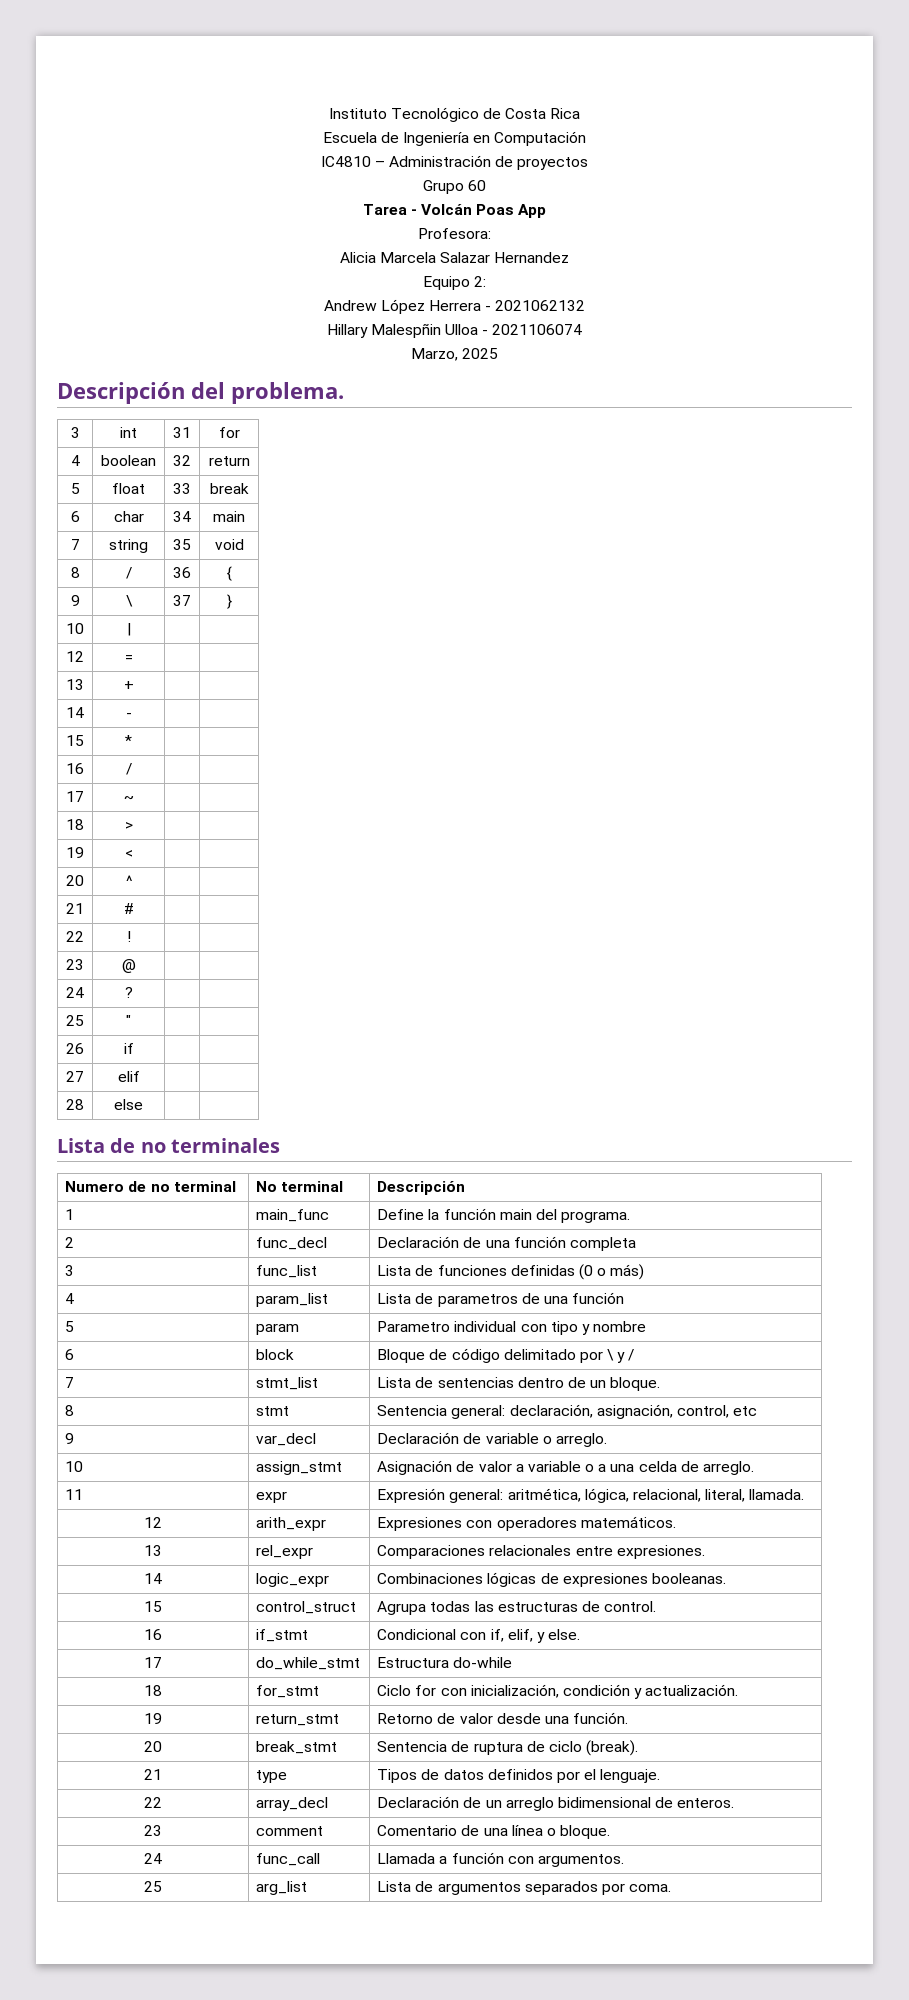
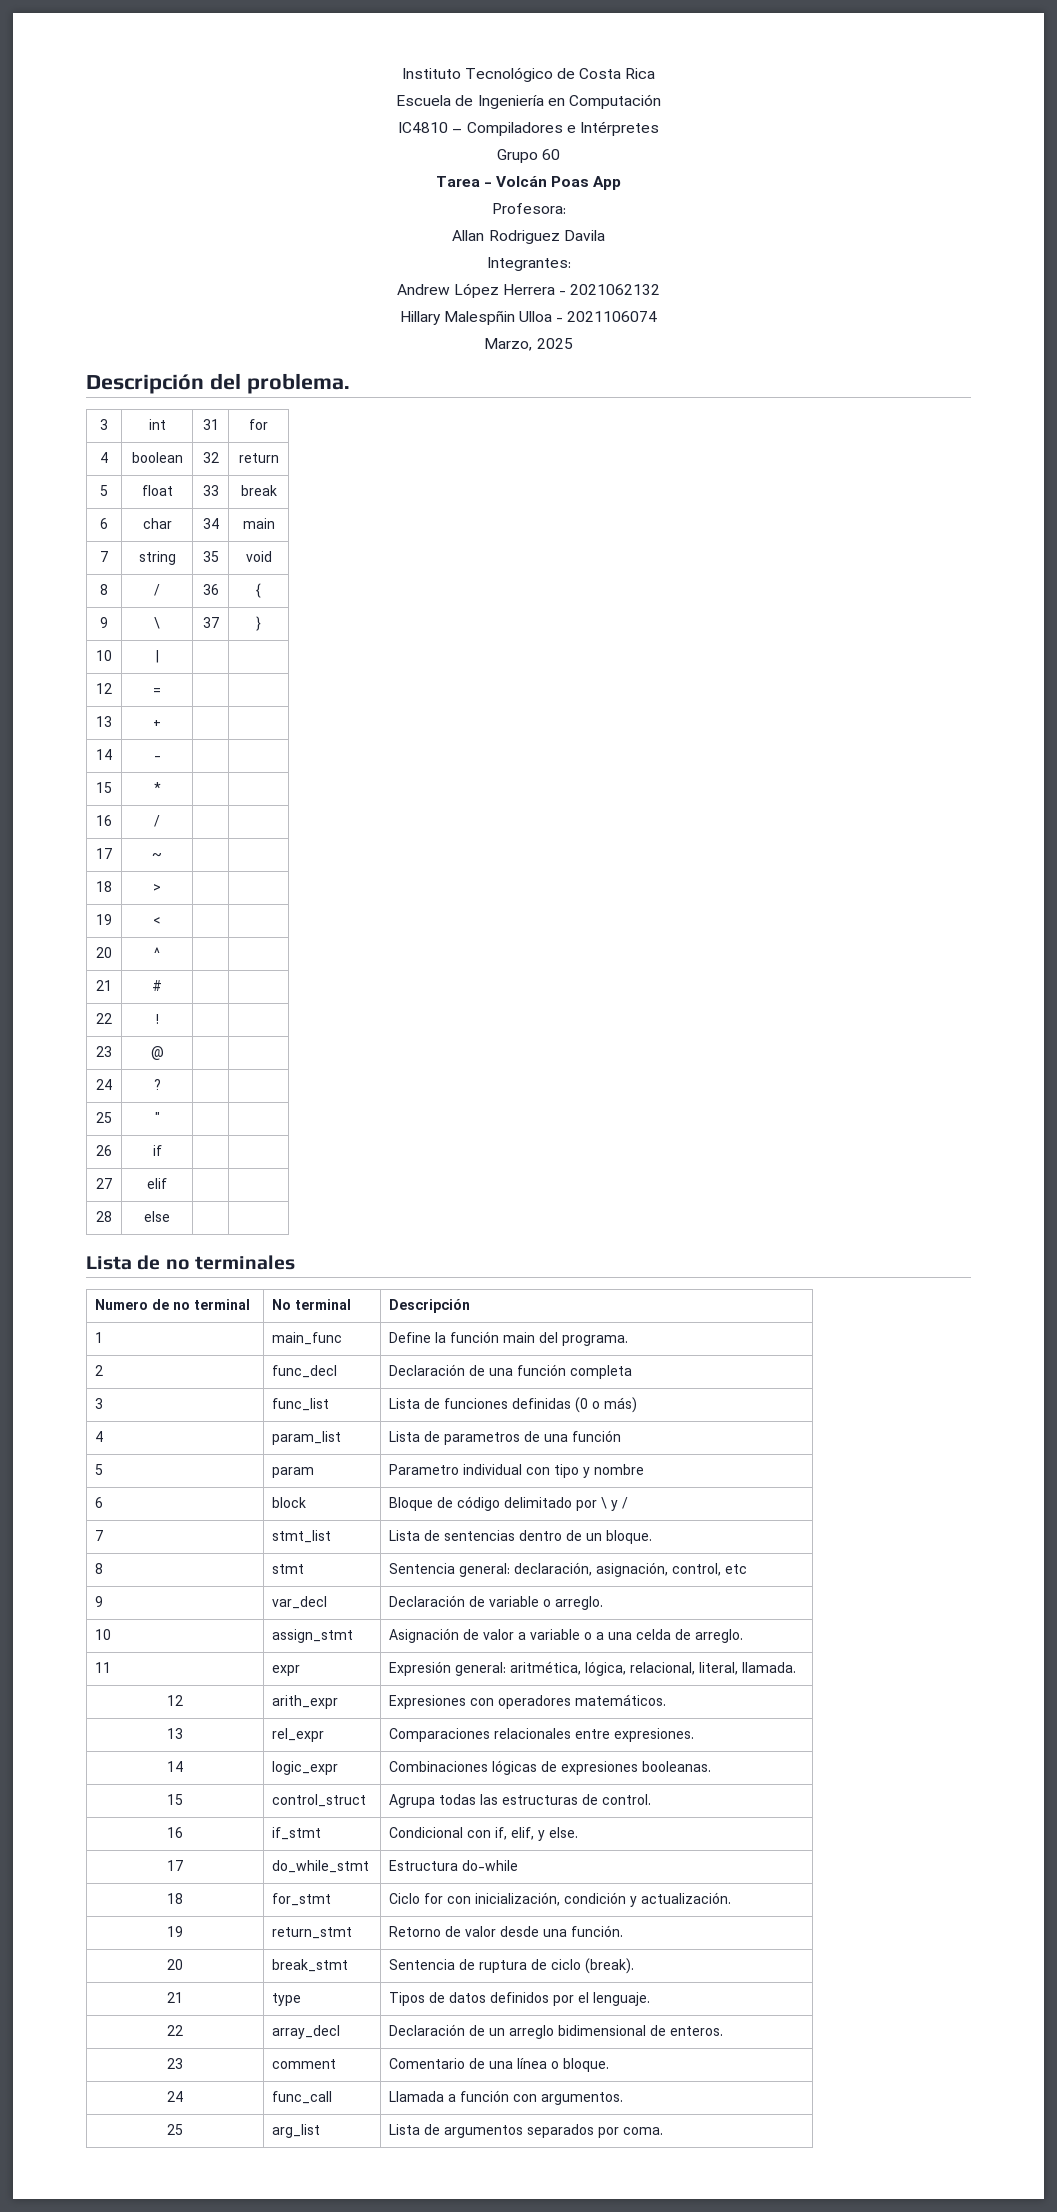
[389,155,589,170] Administración de proyectos -> [466,121,659,136] Compiladores e Intérpretes
[339,252,570,263] [422,276,487,290] Alicia Marcela Salazar Hernandez // Equipo 2: -> [452,230,605,244] [486,257,571,271] Allan Rodriguez Davila // Integrantes:

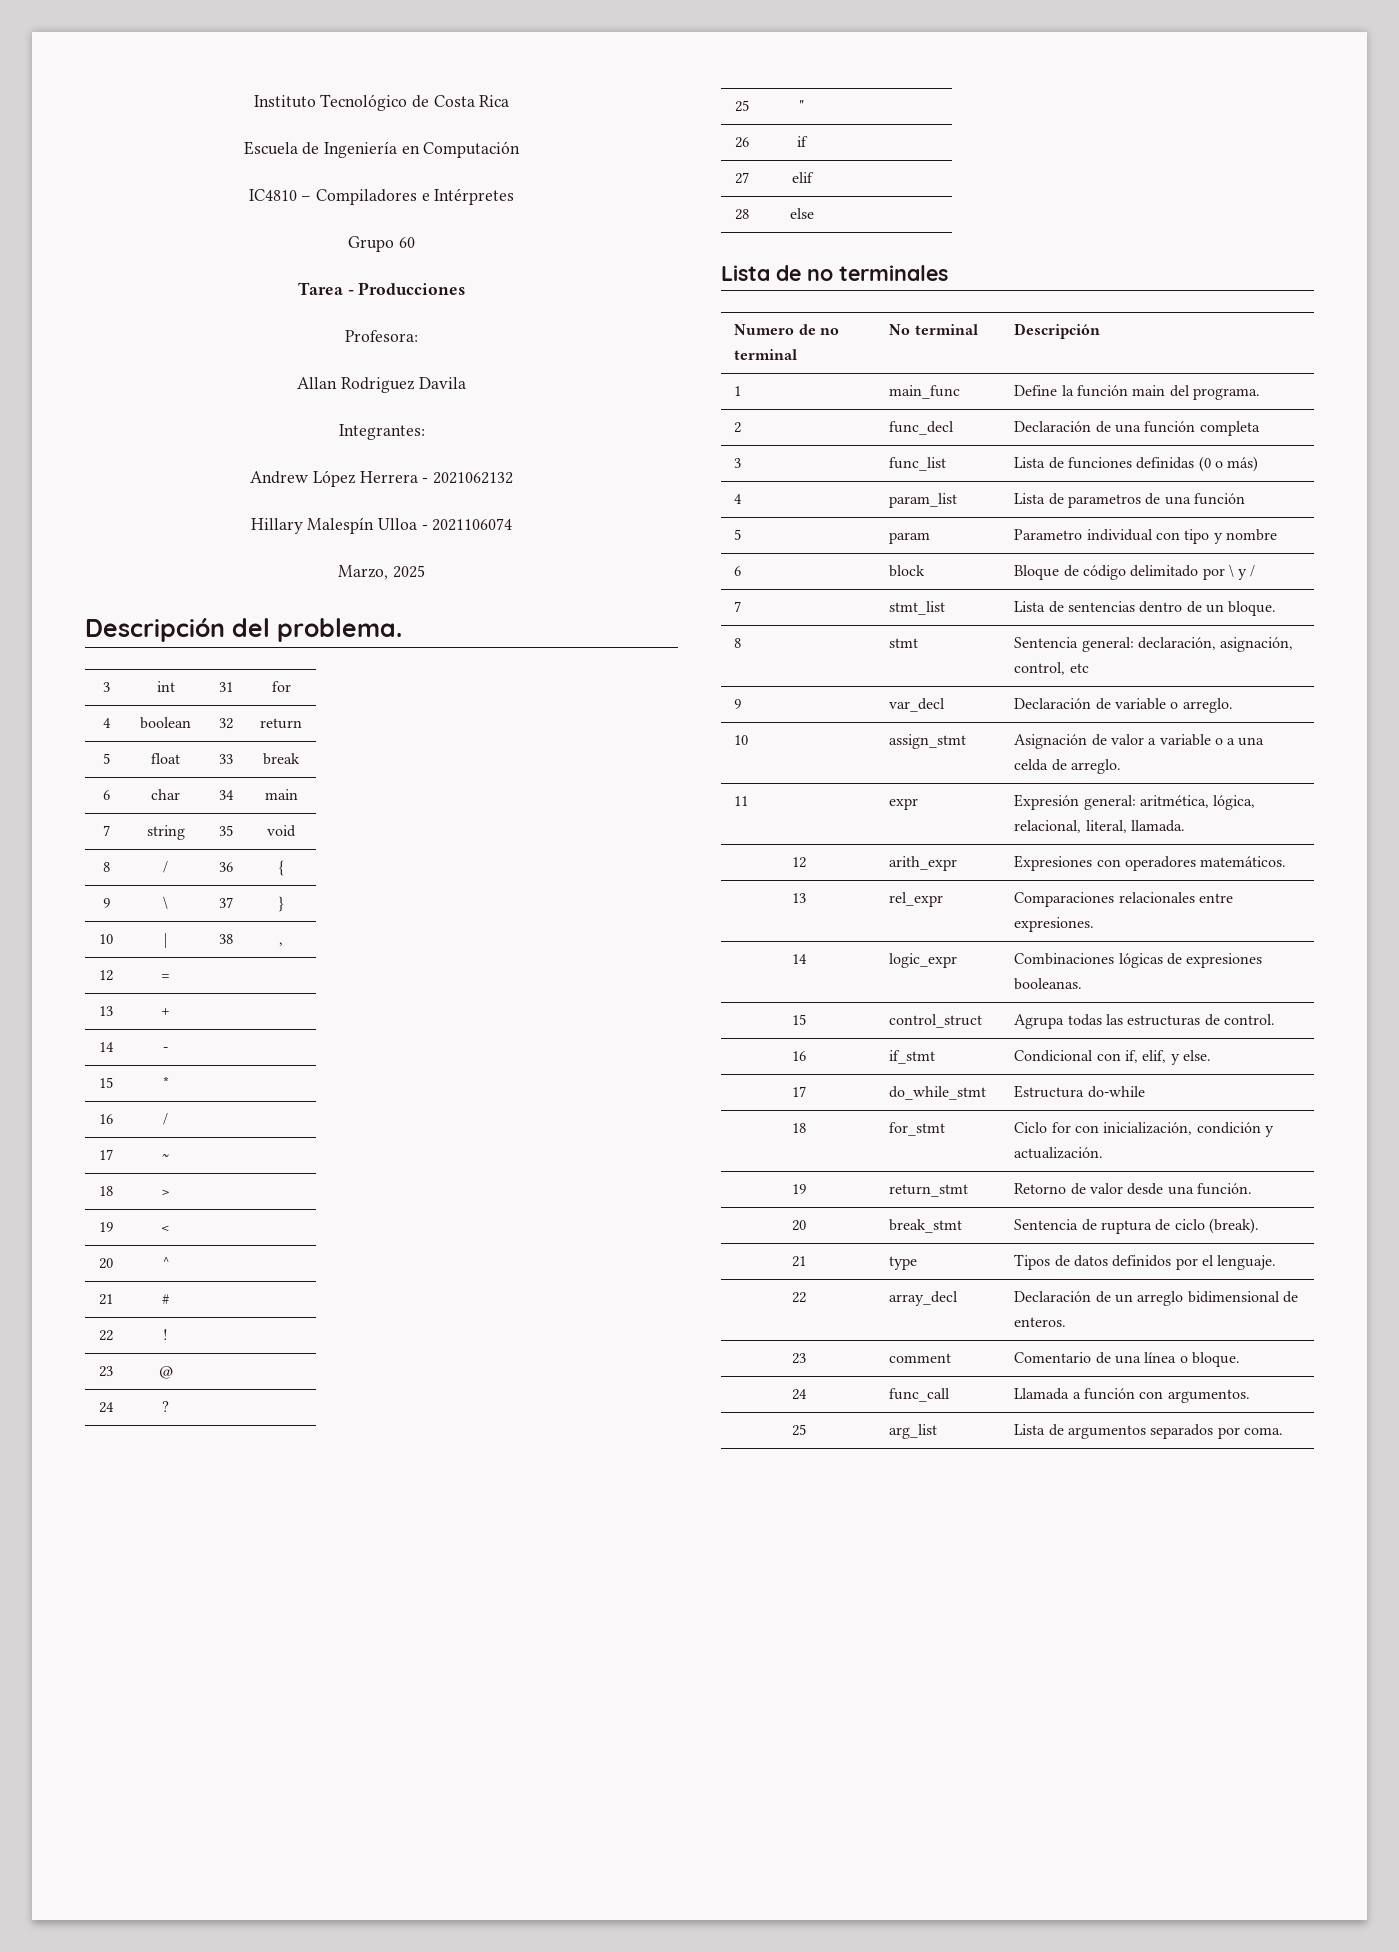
[496,176,622,190] Volcán Poas App -> [358,282,466,295] Producciones
[443,310,515,325] Malespñin -> [307,517,375,534] Malespín
(159, 656) | -> [218,934,233,944] [279,942,283,946] 38 | ,

